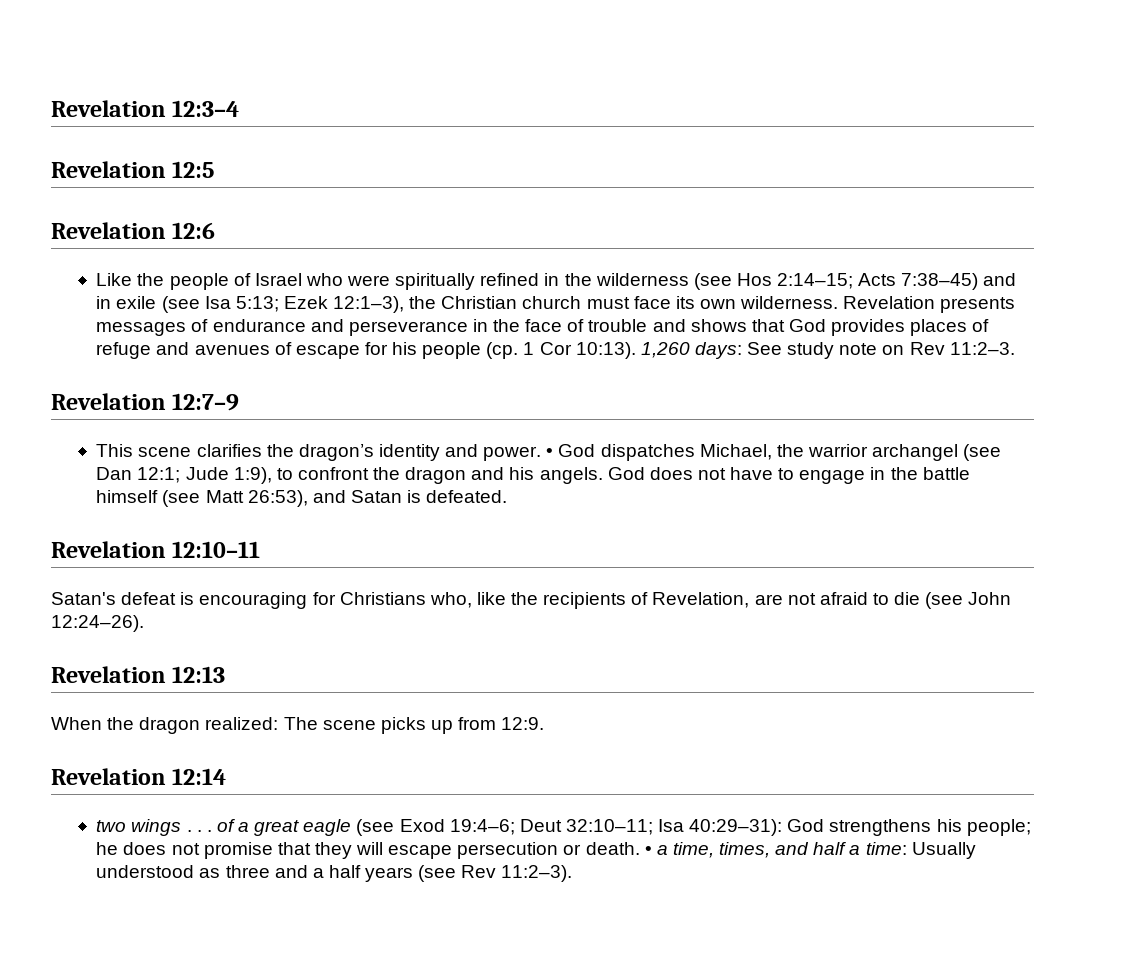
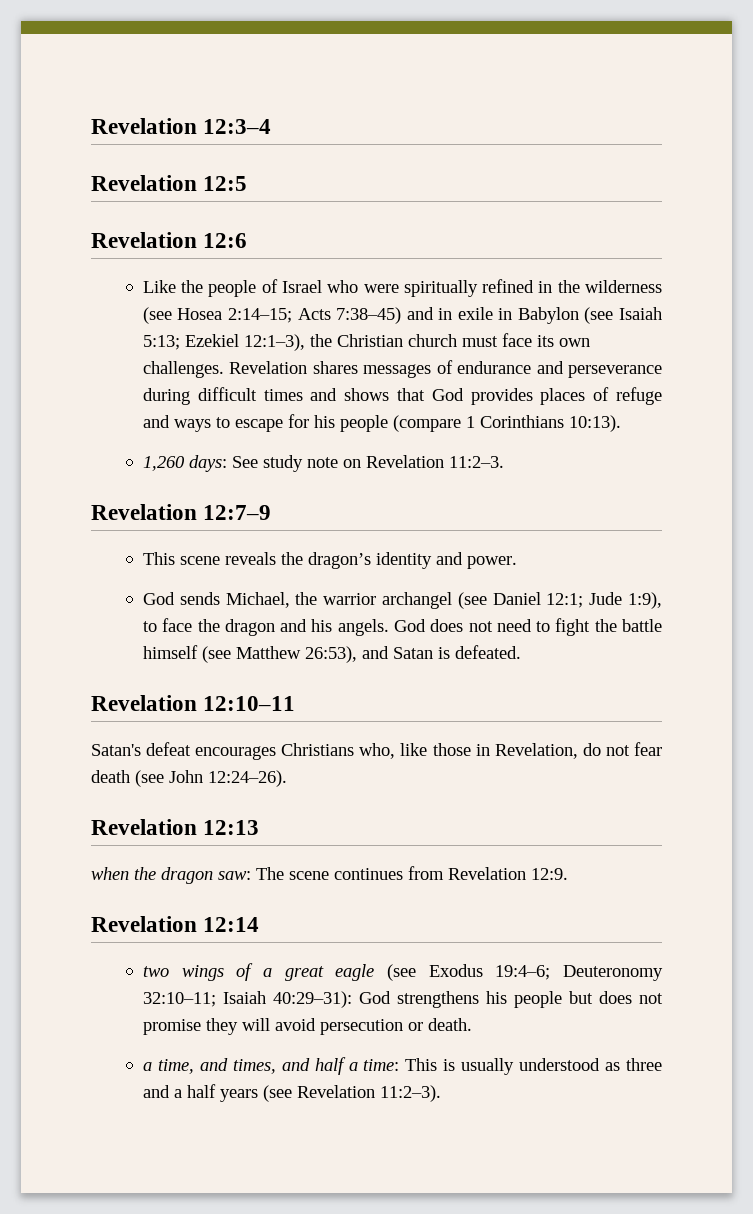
[736,273,772,286] Hos -> [177,308,223,320] Hosea
[161,296,328,313] (see Isa 5:13; Ezek -> [498,307,662,324] [142,334,239,350] in Babylon (see Isaiah 5:13; Ezekiel
[740,296,1016,313] wilderness. Revelation presents -> [142,361,358,378] challenges. Revelation shares
[472,319,648,332] in the face of trouble -> [142,387,303,405] during difficult times
[194,342,292,355] avenues of -> [173,417,230,432] ways to
[486,342,572,359] (cp. 1 Cor -> [392,415,564,432] (compare 1 Corinthians
(636, 350) none -> (621, 423) //
[909,342,945,355] Rev -> [365,455,444,468] Revelation
[196,444,262,457] clarifies -> [224,552,276,565] reveals
[546,444,695,461] • God dispatches -> [142,592,220,605] // God sends
[96,467,133,480] Dan -> [492,592,541,605] Daniel
[297,467,369,480] confront -> [162,618,193,632] face
[730,467,886,484] have to engage in -> [496,618,591,636] need to fight
[205,490,244,503] Matt -> [235,646,301,659] Matthew
[180,592,921,609] is encouraging for Christians who, like the recipients of Revelation, are not afraid to die -> [195,742,662,760] [91,770,130,783] encourages Christians who, like those in Revelation, do not fear death
[51,717,279,734] When the dragon realized: -> [91,867,251,884] when the dragon saw:
[380,717,497,734] picks up from -> [334,866,526,880] continues from Revelation
[186,830,212,832] . . . -> (224, 973) none
[399,819,685,835] Exod 19:4–6; Deut 32:10–11; Isa -> [428,964,664,981] [142,991,266,1007] Exodus 19:4–6; Deuteronomy 32:10–11; Isaiah
[966,819,1031,836] [96,842,119,855] people; he -> [513,991,593,1008] people but
[277,842,311,855] that -> (201, 1027) none
[388,845,453,859] escape -> [274,1018,316,1031] avoid
[644,846,652,855] • -> (472, 1024) //
(714, 850) none -> [199,1058,228,1071] and
[911,842,976,859] Usually -> [405,1058,515,1075] This is usually
[461,865,497,878] Rev -> [296,1085,375,1098] Revelation

